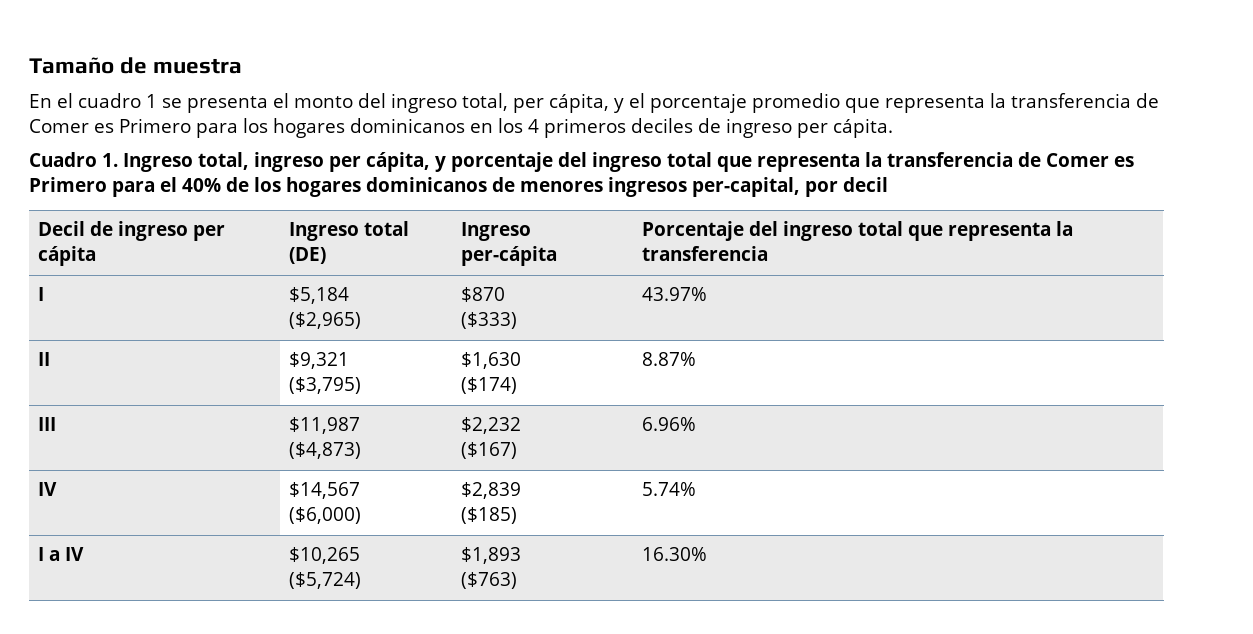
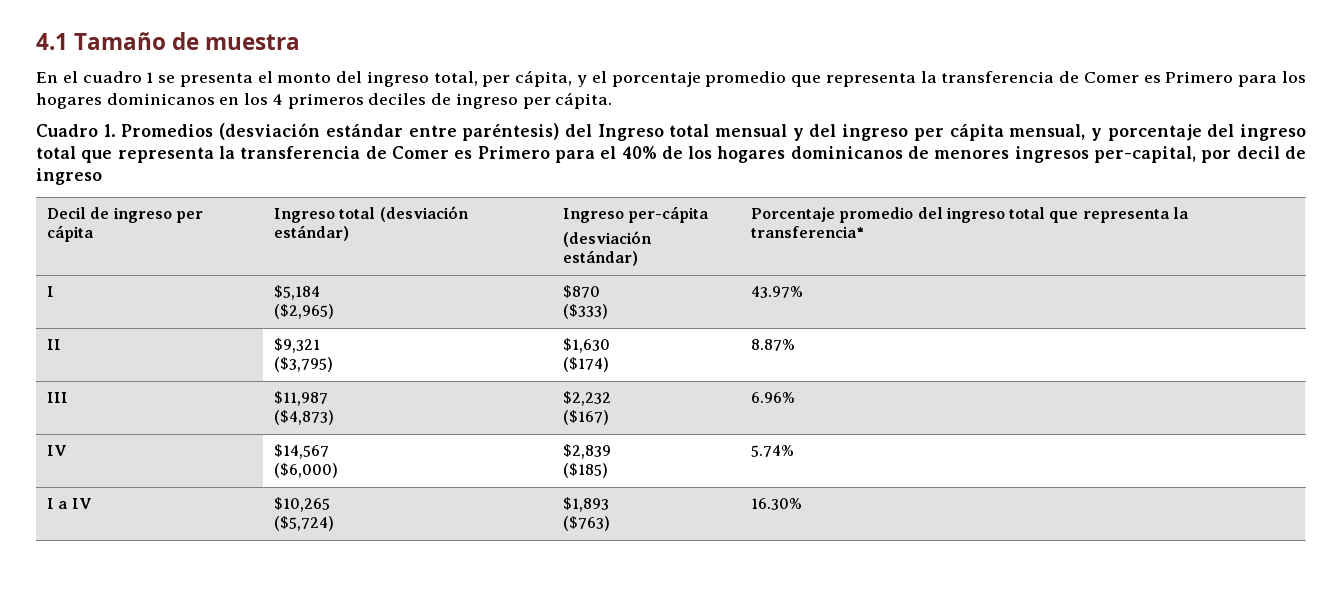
(29, 65) none -> [36,33,68,50] 4.1
[123,152,430,172] Ingreso total, ingreso per cápita, -> [121,123,1086,141] Promedios (desviación estándar entre paréntesis) del Ingreso total mensual y del ingreso per cápita mensual,
(888, 184) none -> [1285,146,1307,159] [36,168,102,185] de ingreso
[289,247,327,264] (DE) -> [379,206,469,222] [273,225,349,241] (desviación estándar)
(558, 256) none -> [562,231,652,247] [562,250,638,266] // (desviación estándar)
[749,221,1074,241] [642,246,769,261] del ingreso total que representa la transferencia -> [839,207,1190,223] [750,226,864,238] promedio del ingreso total que representa la transferencia*

